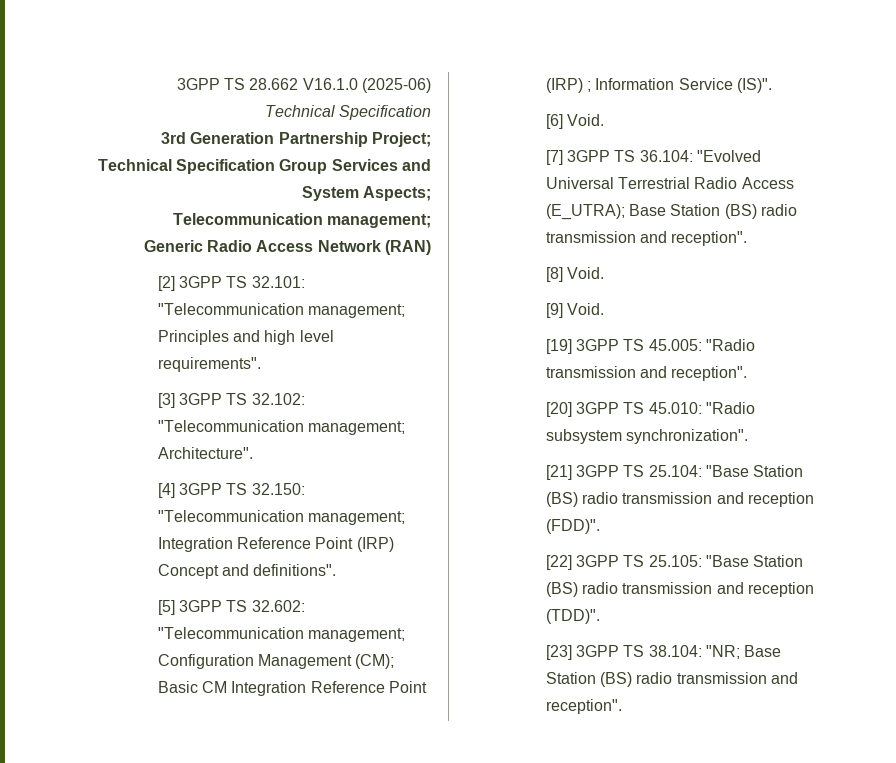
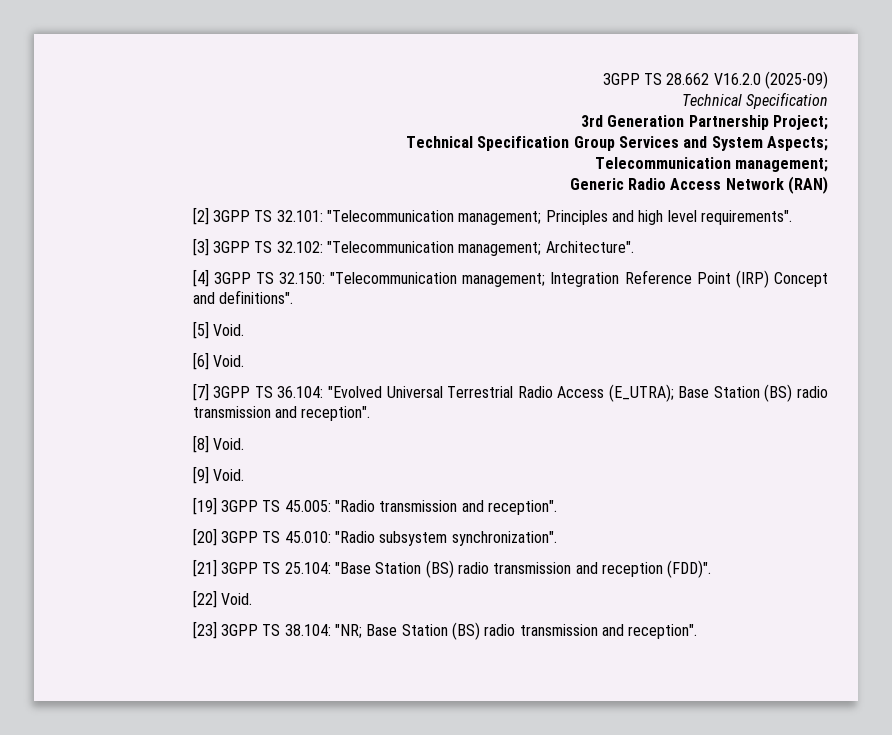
[302,78,431,93] V16.1.0 (2025-06) -> [713,71,829,89] V16.2.0 (2025-09)
[179,600,305,612] [157,627,406,642] [157,654,395,669] [157,681,428,696] [545,78,773,93] 3GPP TS 32.602: "Telecommunication management; Configuration Management (CM); Basic CM Integration Reference Point (IRP) ; Information Service (IS)". -> [213,324,245,336] Void.
[576,555,804,567] [545,582,815,597] [545,609,600,624] 3GPP TS 25.105: "Base Station (BS) radio transmission and reception (TDD)". -> [221,593,253,605] Void.

